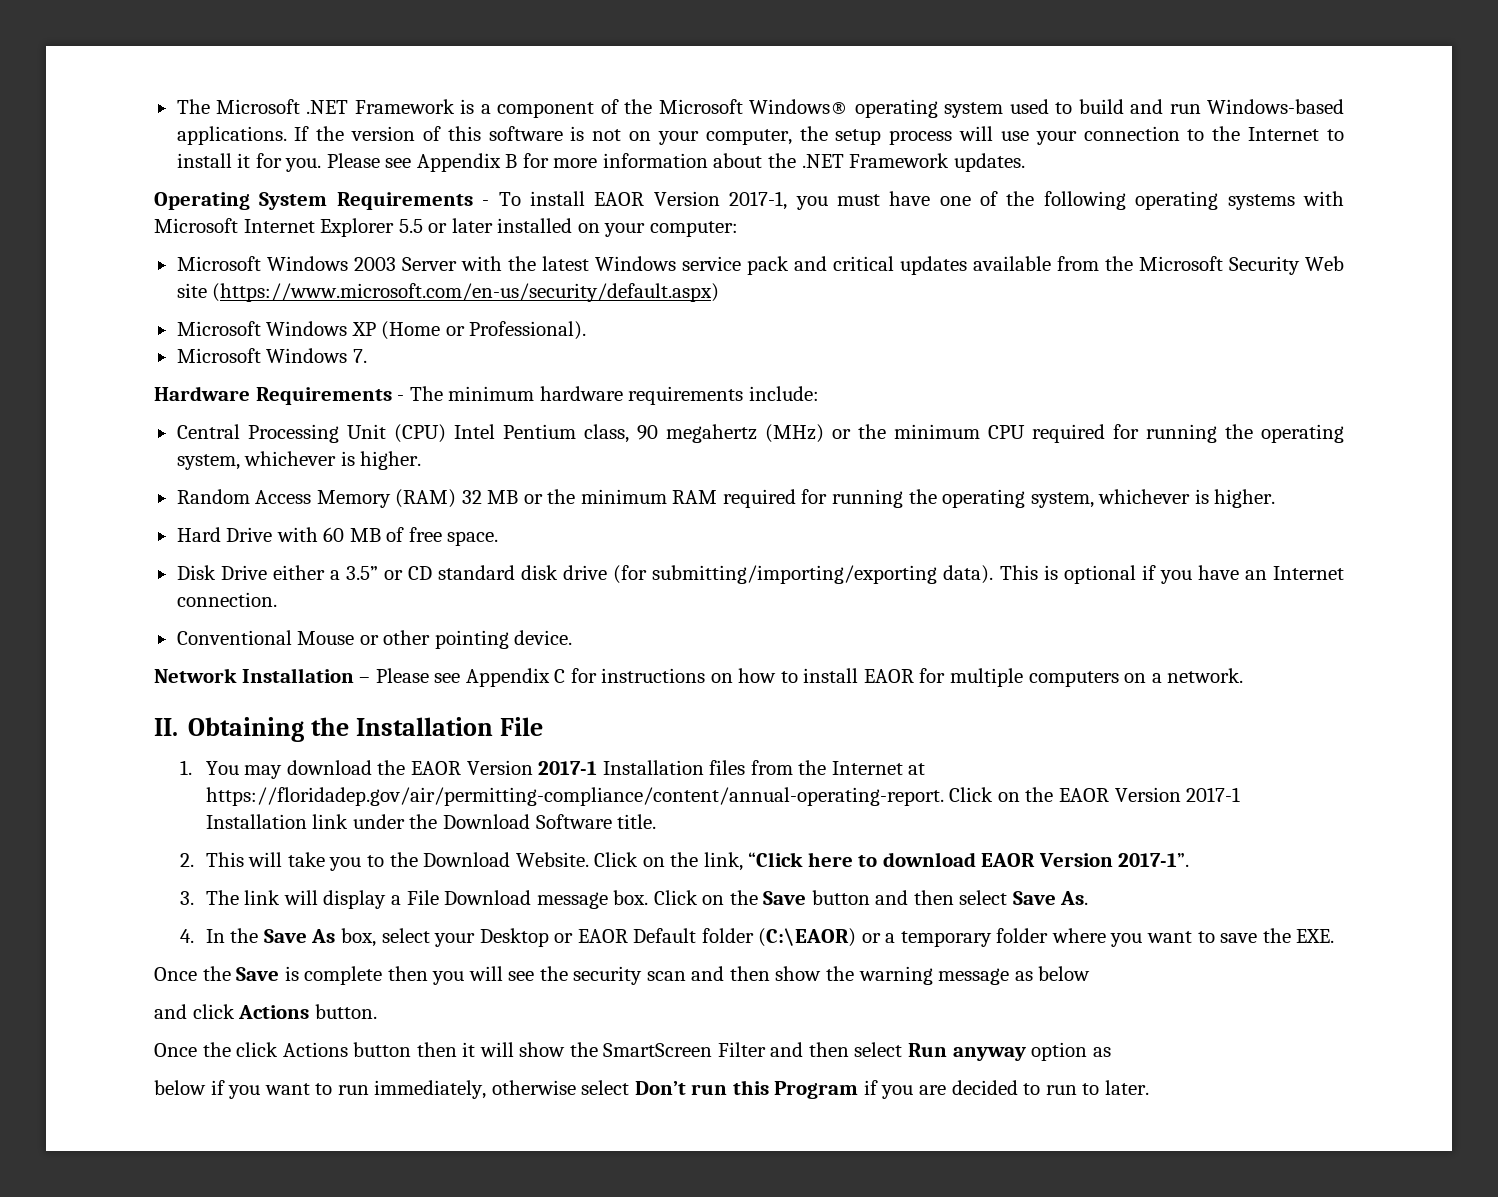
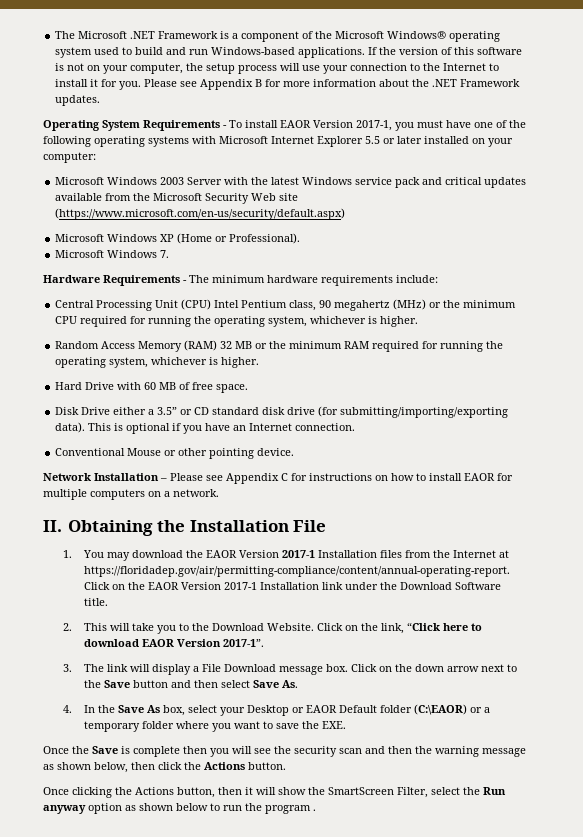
(758, 897) none -> [414,664,517,672] [83,680,101,688] down arrow next to the
[775,966,822,981] show -> (412, 750) none
[1038,966,1091,981] [154,1004,235,1019] below // and click -> [57,762,201,773] shown below, then click the
[202,1042,412,1057] the click Actions button -> [72,787,215,798] clicking the Actions button,
[717,1042,903,1057] Filter and then select -> [397,787,480,798] Filter, select the
[154,1080,1149,1099] // below if you want to run immediately, otherwise select Don’t run this Program if you are decided to run to later. -> [139,803,316,814] shown below to run the program .

